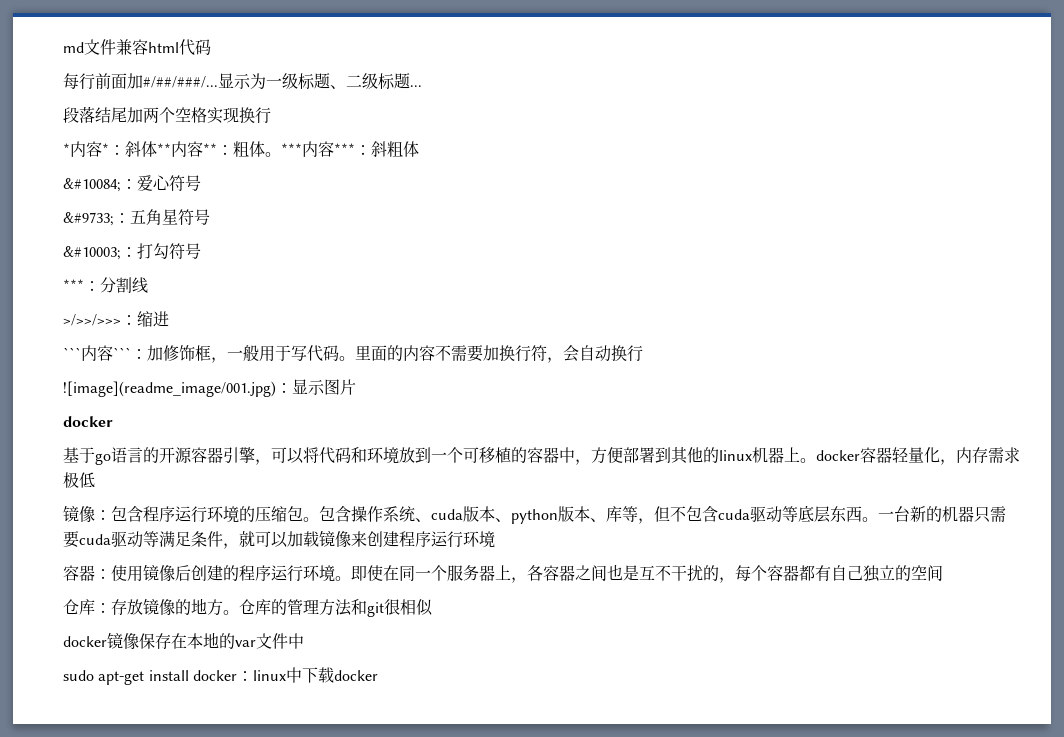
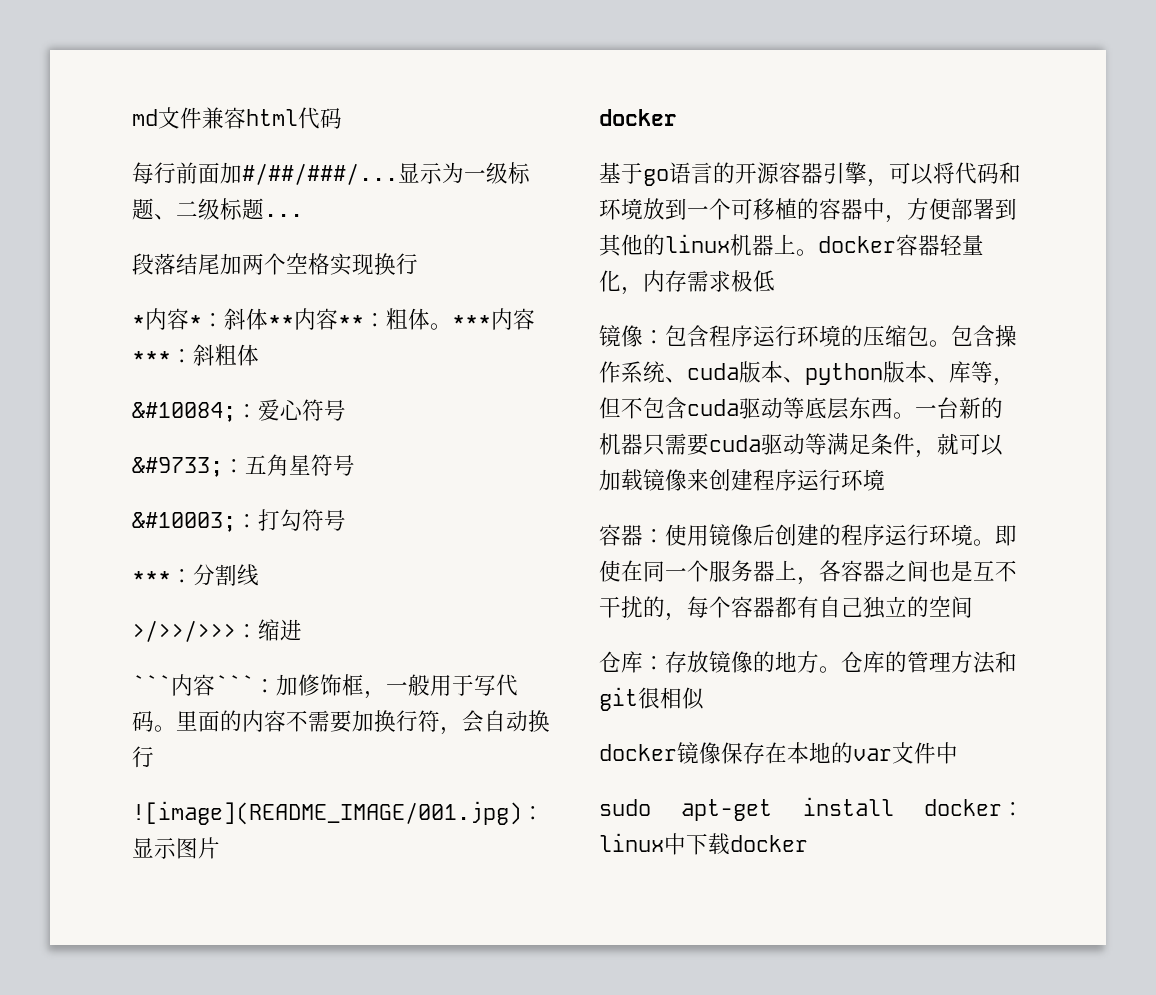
[63,381,276,397] ![image](readme_image/001.jpg) -> [132,801,522,825] ![image](README_IMAGE/001.jpg)

